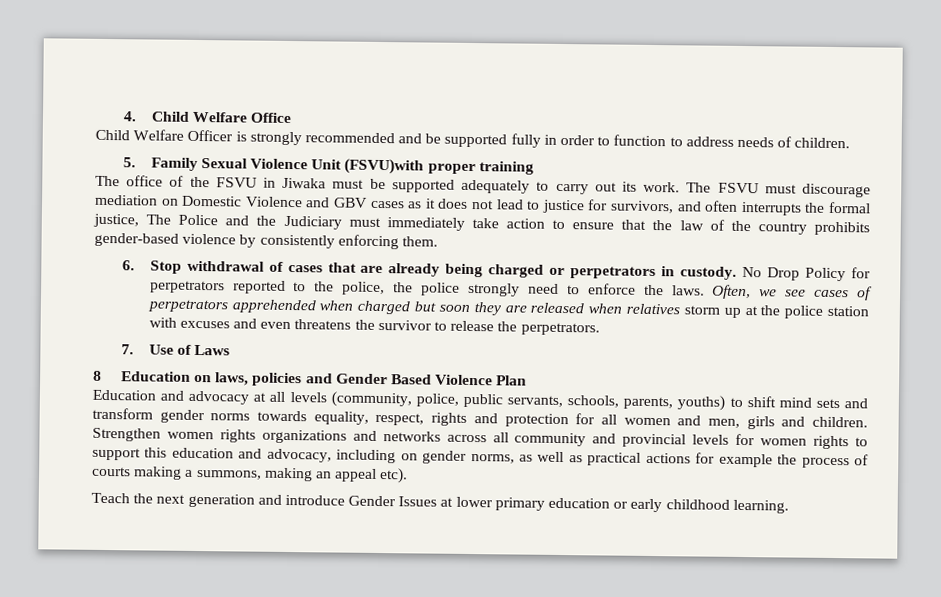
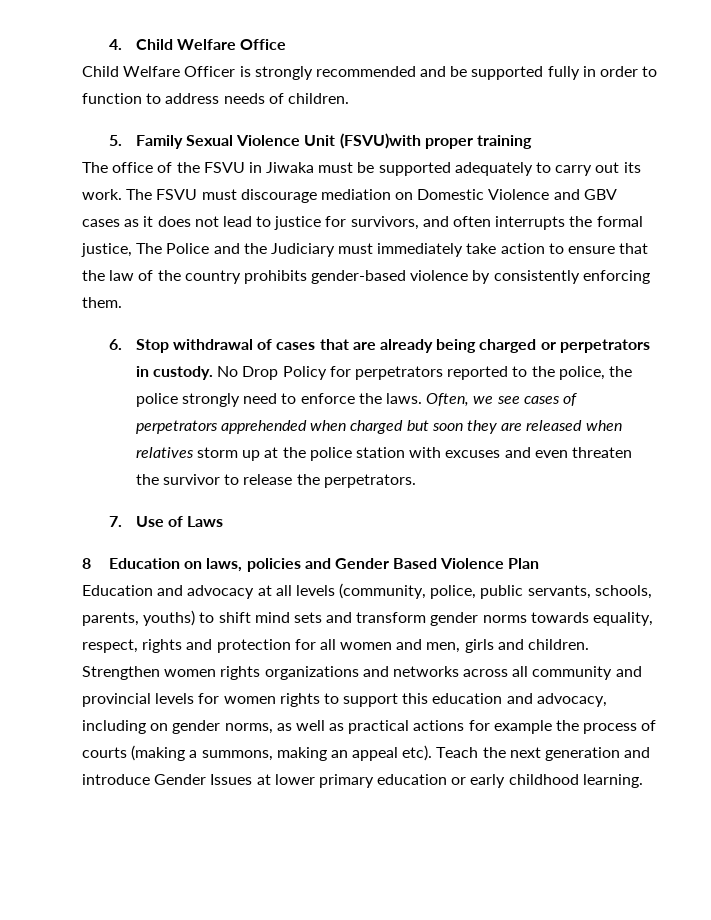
[294,319,352,330] threatens -> [571,447,632,458] threaten
[133,466,183,480] making -> [131,745,186,761] (making
(409, 476) // -> (433, 753) none

